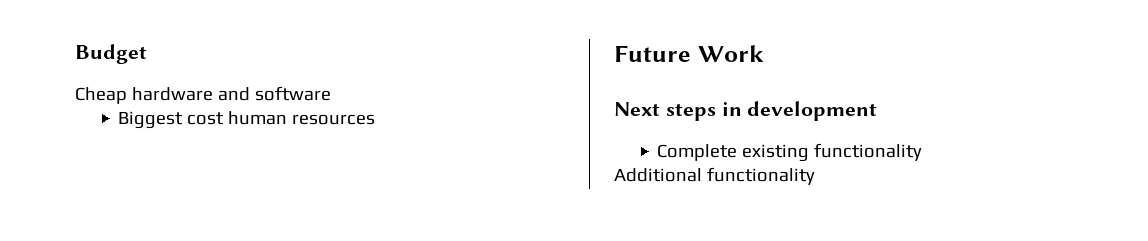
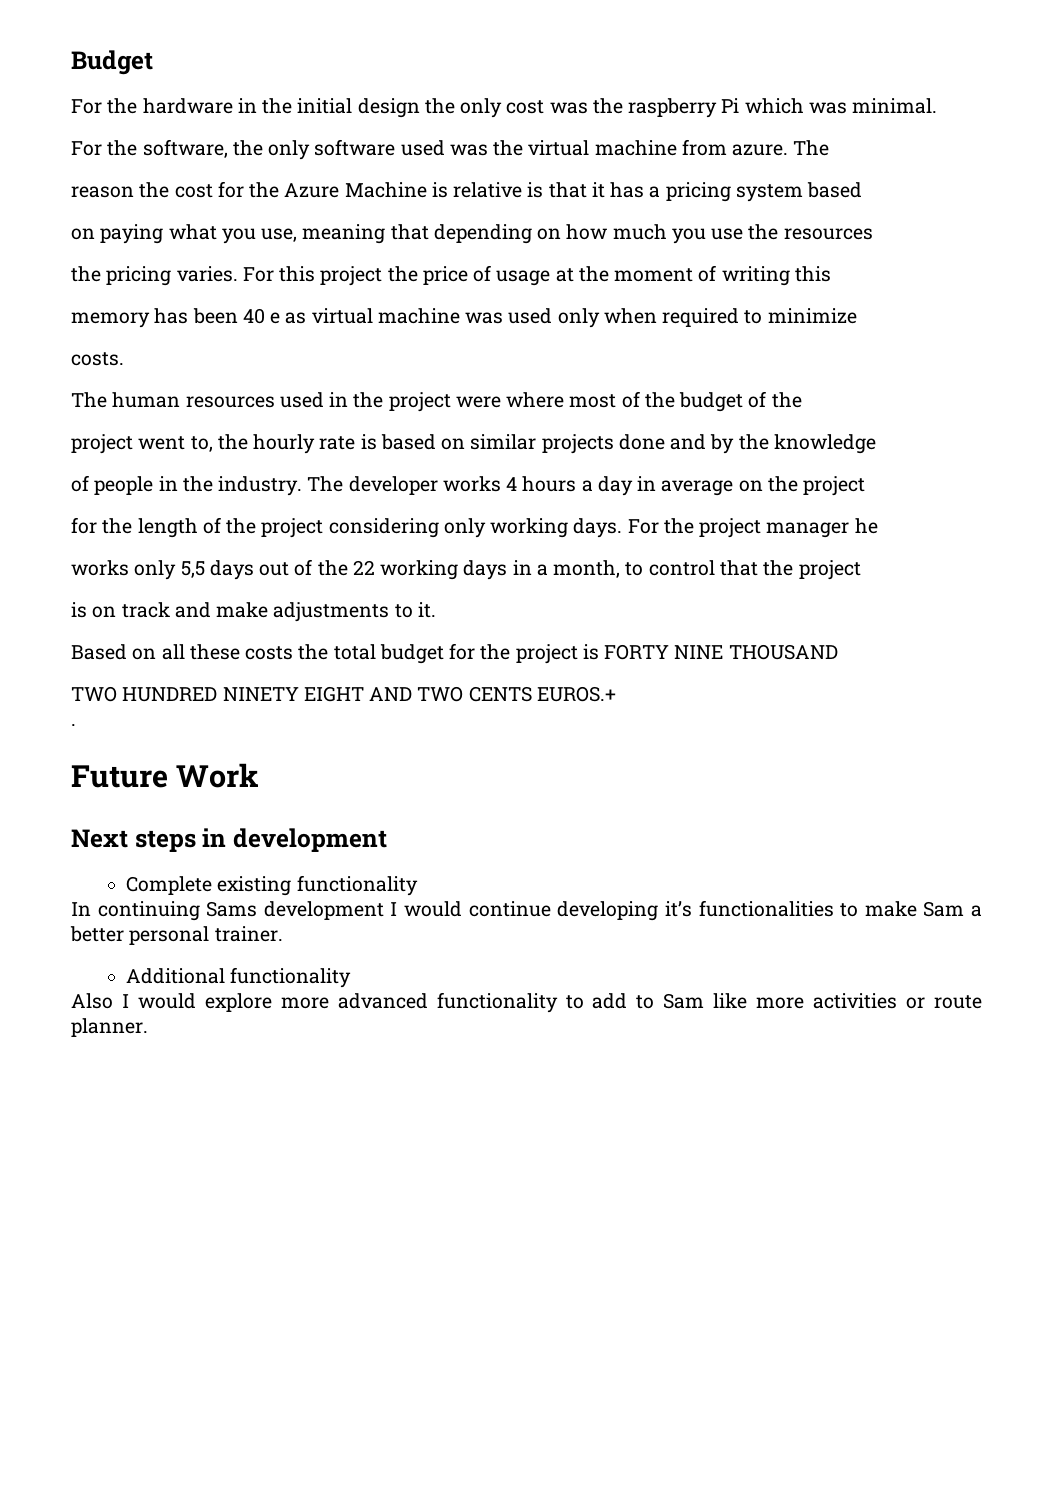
[75,86,331,104] [118,111,376,129] Cheap hardware and software // Biggest cost human resources -> [71,98,938,118] [71,139,830,160] [71,181,863,202] [71,224,873,244] [71,265,831,286] [71,308,857,328] [71,352,124,366] [71,391,802,412] [71,434,876,454] [71,475,866,496] [71,517,878,538] [71,559,861,580] [71,602,436,622] [71,643,838,664] [71,686,616,702] [71,724,76,726] For the hardware in the initial design the only cost was the raspberry Pi which was minimal. // For the software, the only software used was the virtual machine from azure. The // reason the cost for the Azure Machine is relative is that it has a pricing system based // on paying what you use, meaning that depending on how much you use the resources // the pricing varies. For this project the price of usage at the moment of writing this // memory has been 40 e as virtual machine was used only when required to minimize // costs. // The human resources used in the project were where most of the budget of the // project went to, the hourly rate is based on similar projects done and by the knowledge // of people in the industry. The developer works 4 hours a day in average on the project // for the length of the project considering only working days. For the project manager he // works only 5,5 days out of the 22 working days in a month, to control that the project // is on track and make adjustments to it. // Based on all these costs the total budget for the project is FORTY NINE THOUSAND // TWO HUNDRED NINETY EIGHT AND TWO CENTS EUROS.+ // .
[614,167,815,185] Additional functionality -> [71,900,983,921] [70,926,283,945] [126,967,352,988] [71,992,982,1013] [71,1018,148,1037] In continuing Sams development I would continue developing it’s functionalities to make Sam a better personal trainer. // Additional functionality // Also I would explore more advanced functionality to add to Sam like more activities or route planner.

